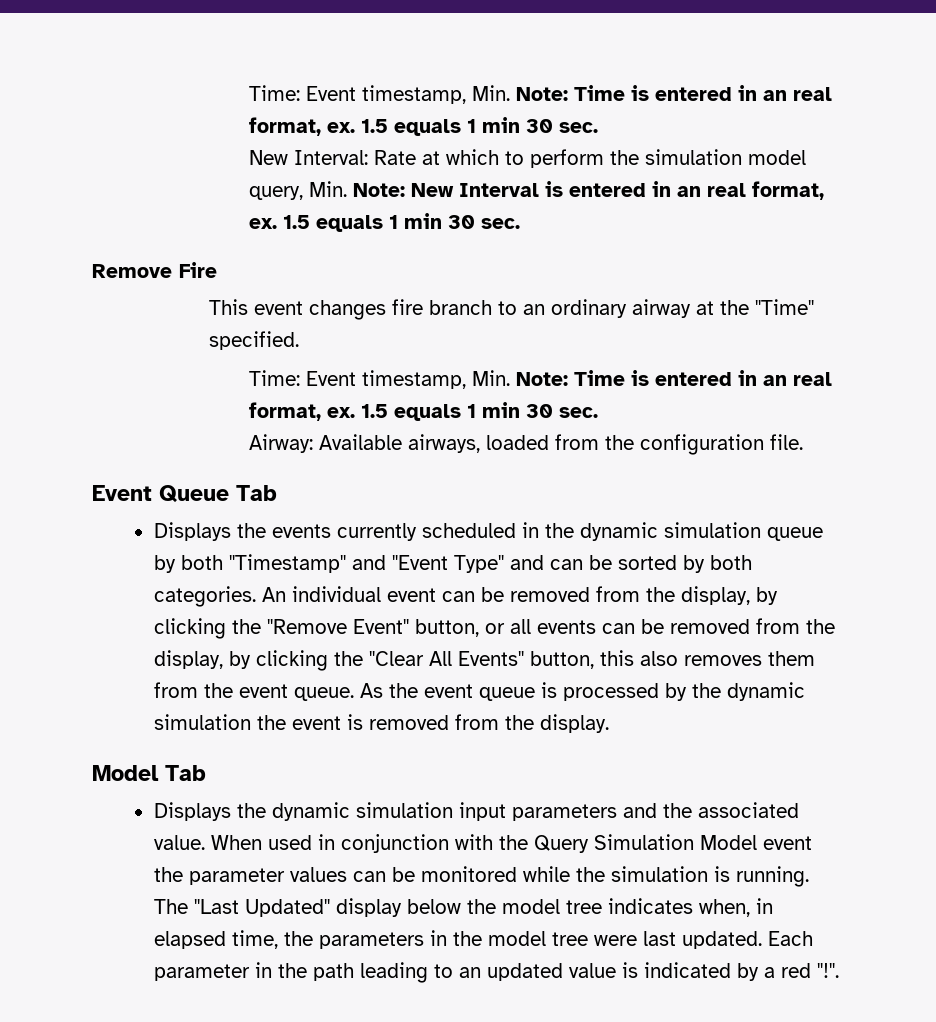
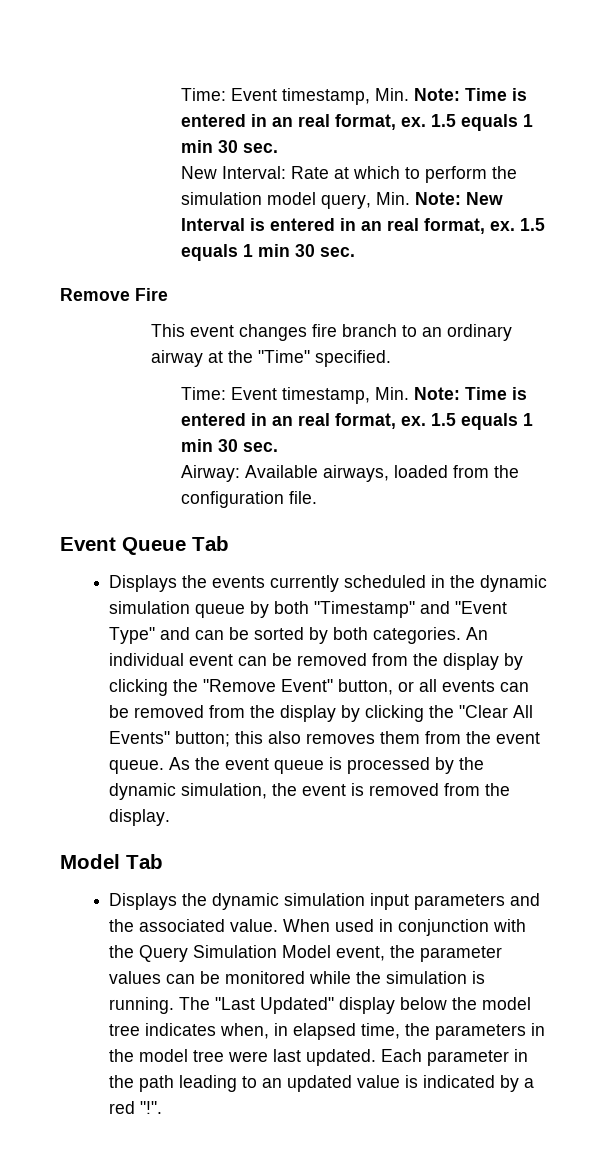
[680,586,750,605] display, -> [443,653,500,670] display
[153,650,223,669] display, -> [280,705,337,722] display
[529,651,594,669] button, -> [175,731,231,747] button;
[153,714,251,730] simulation -> [181,783,268,799] simulation,
[762,836,812,850] event -> [336,946,386,961] event,

